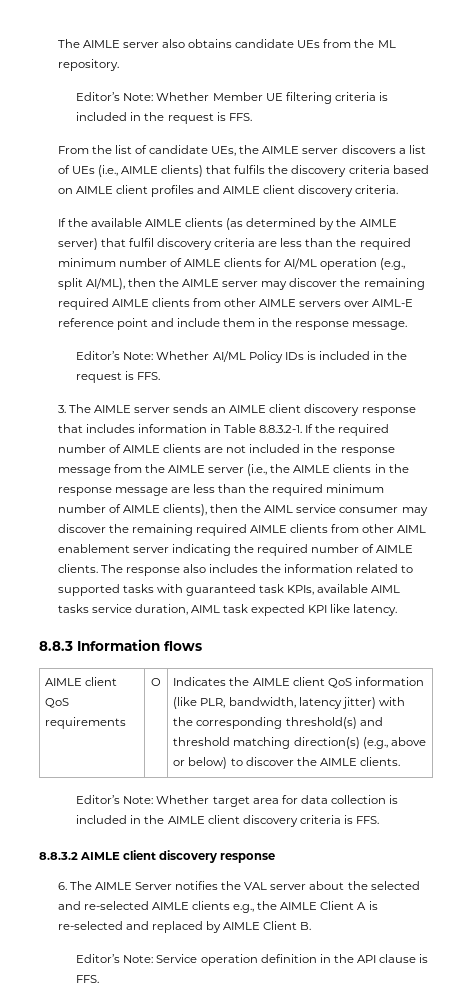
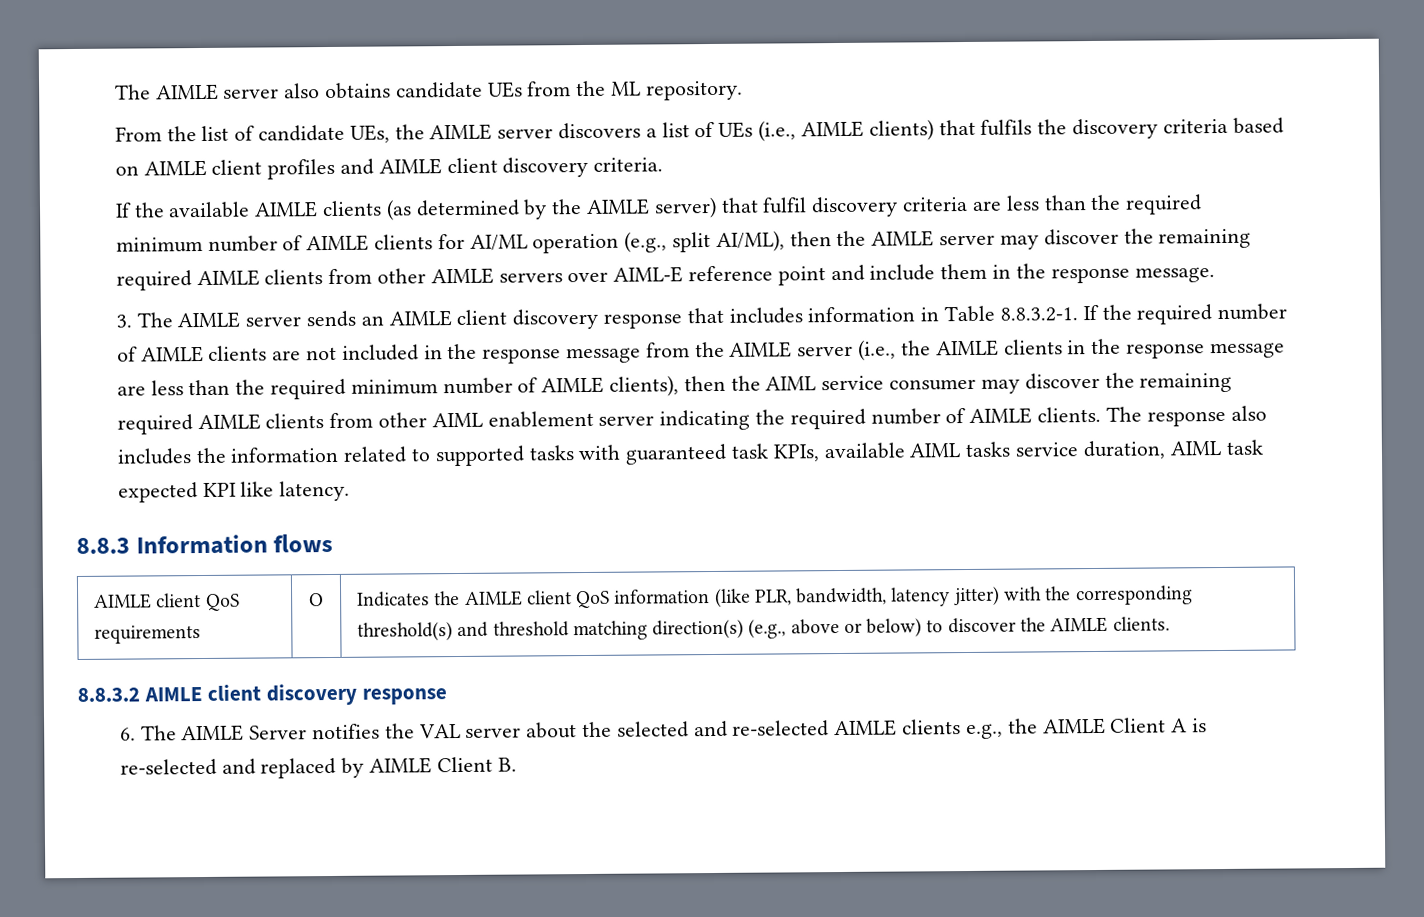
[76,92,388,104] [76,112,252,124] // Editor’s Note: Whether Member UE filtering criteria is included in the request is FFS. -> (743, 90) none
[76,351,408,363] [76,371,161,383] // Editor’s Note: Whether AI/ML Policy IDs is included in the request is FFS. -> (1215, 275) none
[76,795,399,807] [76,815,380,827] // Editor’s Note: Whether target area for data collection is included in the AIMLE client discovery criteria is FFS. -> (1170, 623) none
[76,954,429,966] [76,975,100,983] // Editor’s Note: Service operation definition in the API clause is FFS. -> (517, 764) none

